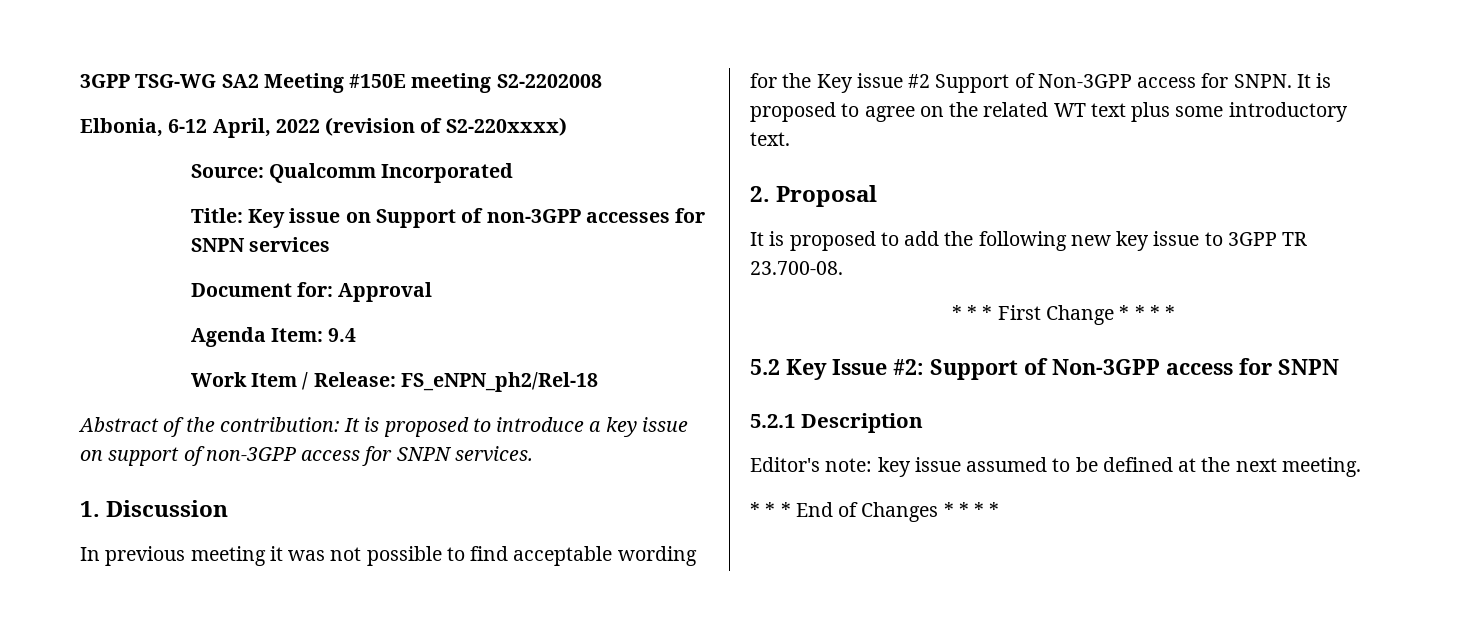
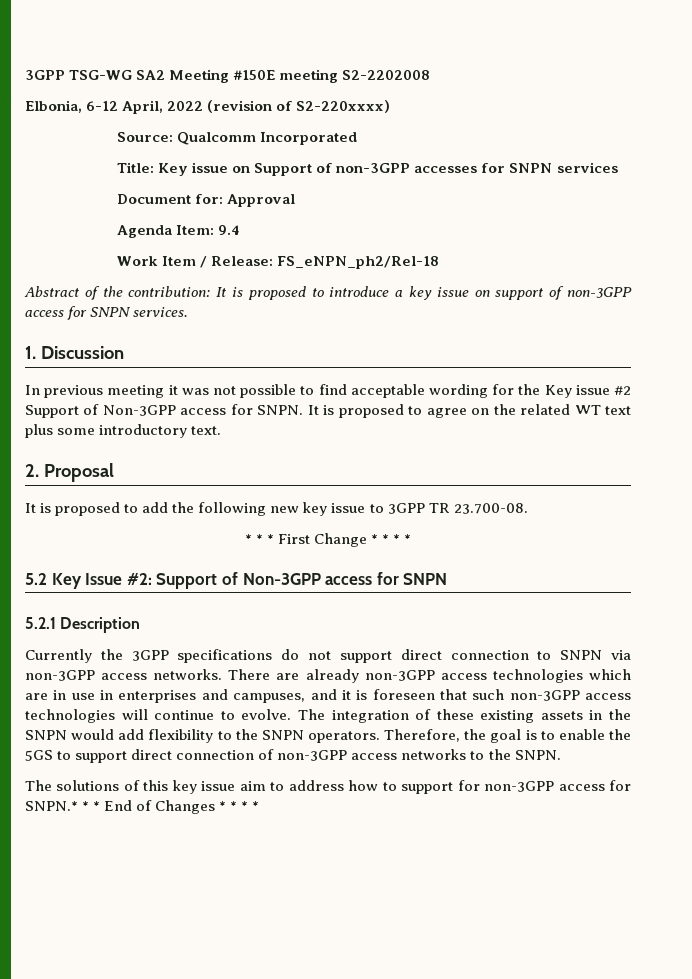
[750,457,1361,477] [750,502,760,517] Editor's note: key issue assumed to be defined at the next meeting. // * -> [25,649,632,663] [25,669,632,683] [25,689,631,703] [25,709,631,723] [25,729,632,743] [25,749,561,763] [25,780,631,794] [25,801,78,811] Currently the 3GPP specifications do not support direct connection to SNPN via non-3GPP access networks. There are already non-3GPP access technologies which are in use in enterprises and campuses, and it is foreseen that such non-3GPP access technologies will continue to evolve. The integration of these existing assets in the SNPN would add flexibility to the SNPN operators. Therefore, the goal is to enable the 5GS to support direct connection of non-3GPP access networks to the SNPN. // The solutions of this key issue aim to address how to support for non-3GPP access for SNPN.*

